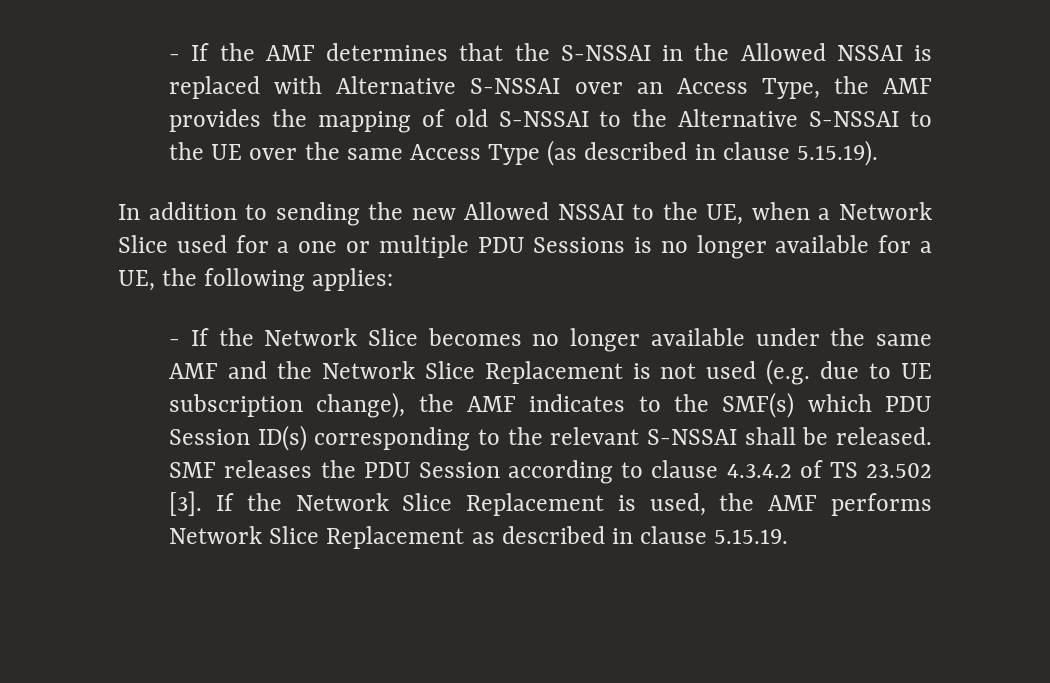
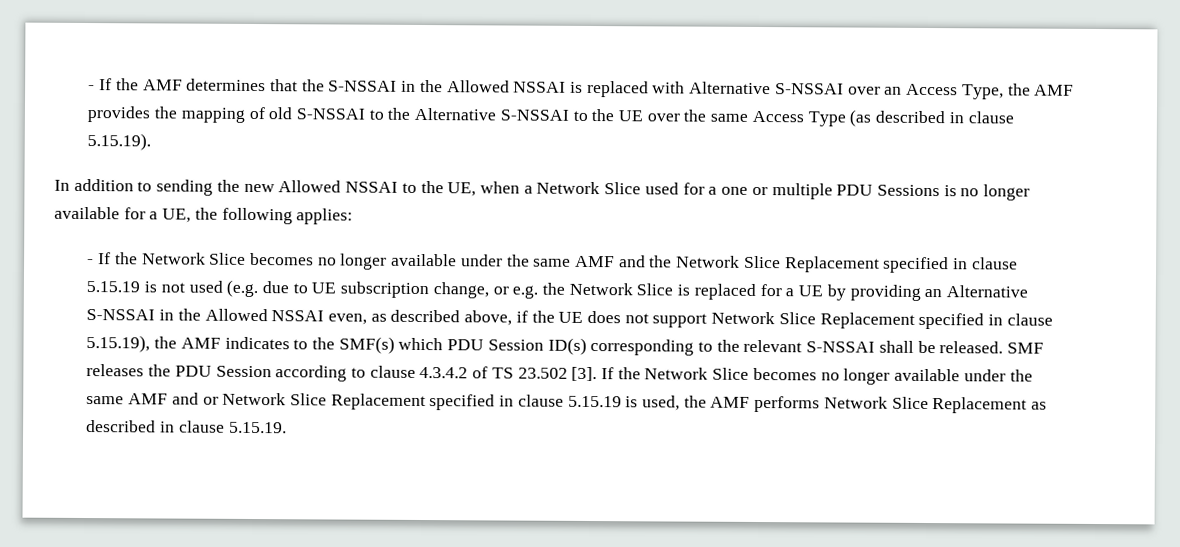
(623, 372) none -> [883,256,1018,274] [86,281,141,293] specified in clause 5.15.19
[316,392,406,418] change), -> [432,282,1029,301] [86,308,1053,330] [86,335,151,353] change, or e.g. the Network Slice is replaced for a UE by providing an Alternative S-NSSAI in the Allowed NSSAI even, as described above, if the UE does not support Network Slice Replacement specified in clause 5.15.19),
[466,493,605,516] Replacement -> [752,367,1033,385] [86,392,622,411] becomes no longer available under the same AMF and or Network Slice Replacement specified in clause 5.15.19

